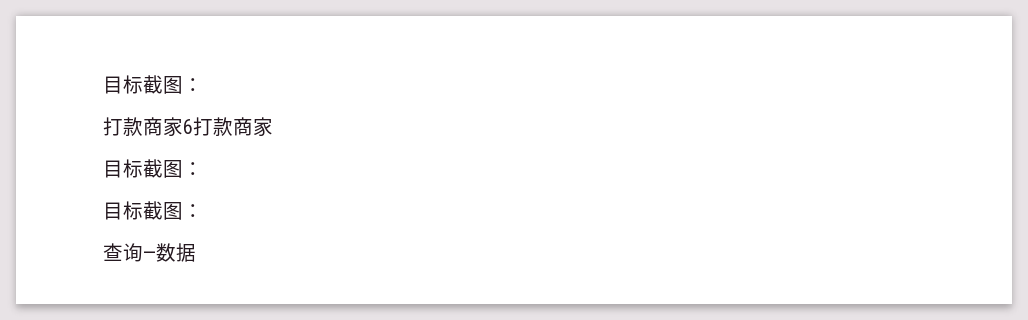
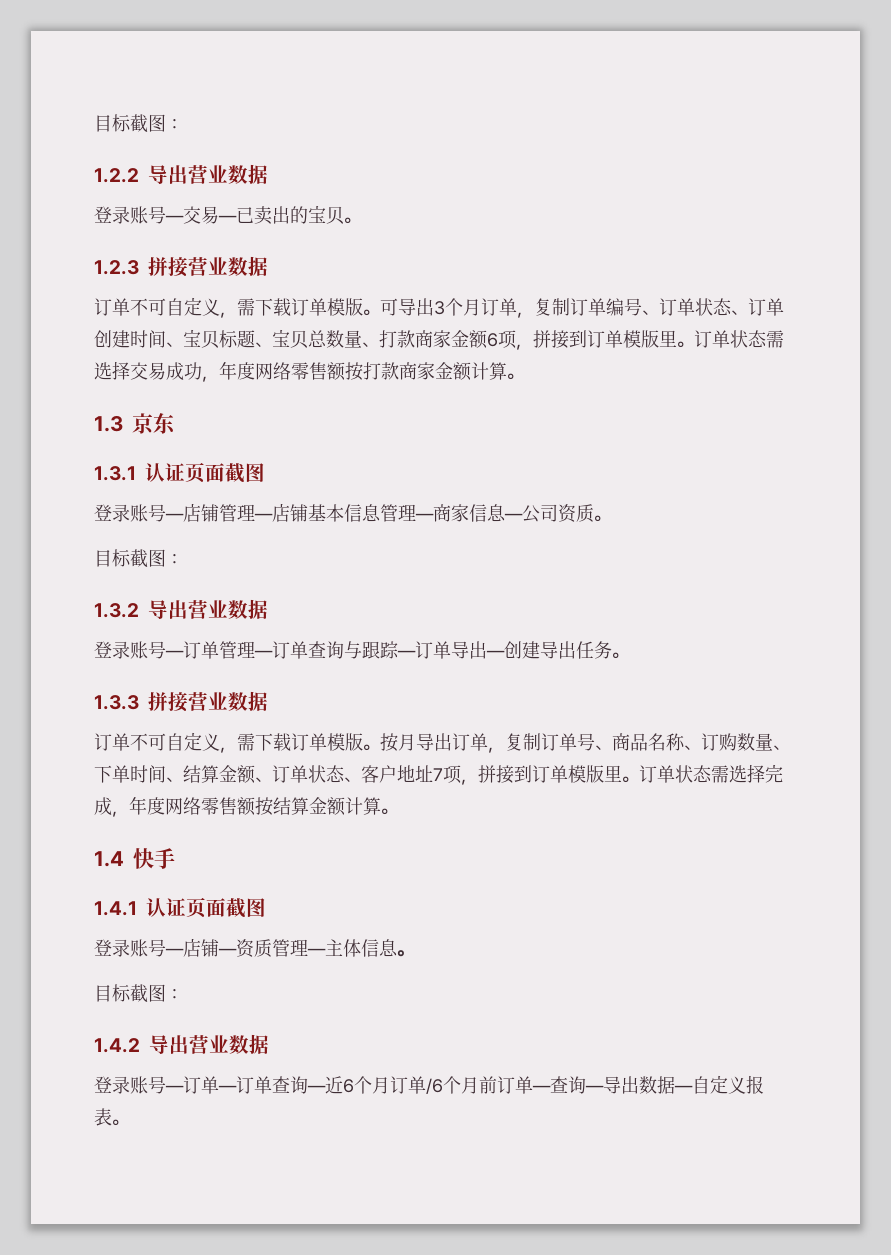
[103,75,203,94] [103,117,273,137] [103,159,203,178] [103,201,203,220] [103,243,196,262] 目标截图： // 打款商家6打款商家 // 目标截图： // 目标截图： // 查询—数据 -> [94,114,183,133] [94,164,268,184] [94,205,361,225] [94,256,268,277] [94,297,784,318] [94,329,784,350] [94,361,524,382] [94,413,176,434] [94,462,265,483] [94,503,611,523] [94,549,183,568] [94,599,268,619] [94,641,629,659] [94,691,268,712] [94,732,790,753] [94,764,783,785] [94,796,398,817] [94,848,175,869] [94,897,266,918] [94,938,414,958] [94,984,183,1003] [94,1034,269,1054] [94,1075,764,1094] [94,1108,129,1126] 目标截图： // 1.2.2导出营业数据 // 登录账号—交易—已卖出的宝贝。 // 1.2.3拼接营业数据 // 订单不可自定义，需下载订单模版。可导出3个月订单，复制订单编号、订单状态、订单创建时间、宝贝标题、宝贝总数量、打款商家金额6项，拼接到订单模版里。订单状态需选择交易成功，年度网络零售额按打款商家金额计算。 // 1.3京东 // 1.3.1认证页面截图 // 登录账号—店铺管理—店铺基本信息管理—商家信息—公司资质。 // 目标截图： // 1.3.2导出营业数据 // 登录账号—订单管理—订单查询与跟踪—订单导出—创建导出任务。 // 1.3.3拼接营业数据 // 订单不可自定义，需下载订单模版。按月导出订单，复制订单号、商品名称、订购数量、下单时间、结算金额、订单状态、客户地址7项，拼接到订单模版里。订单状态需选择完成，年度网络零售额按结算金额计算。 // 1.4快手 // 1.4.1认证页面截图 // 登录账号—店铺—资质管理—主体信息。 // 目标截图： // 1.4.2导出营业数据 // 登录账号—订单—订单查询—近6个月订单/6个月前订单—查询—导出数据—自定义报表。

